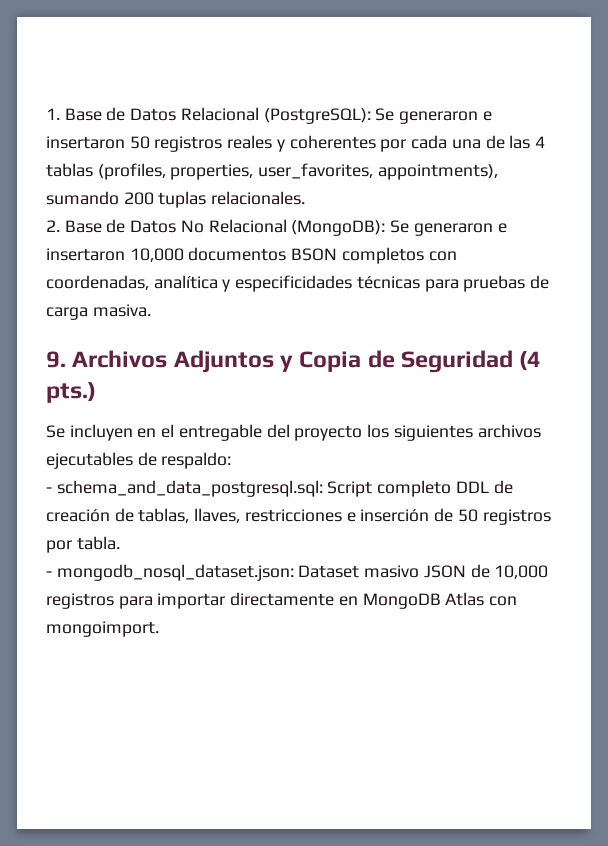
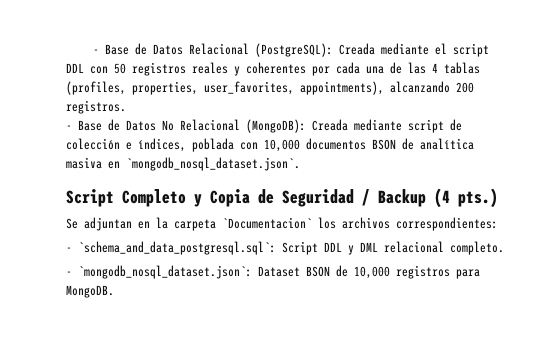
[46,108,60,120] 1. -> [92,49,99,54] -
[375,108,492,124] [46,136,125,149] Se generaron e insertaron -> [338,43,489,57] [66,63,108,74] Creada mediante el script DDL con
[46,191,306,208] [46,220,60,232] sumando 200 tuplas relacionales. // 2. -> [390,81,474,93] [66,100,126,114] [66,125,72,130] alcanzando 200 registros. // -
[390,220,507,236] [46,247,457,264] [46,275,550,292] [46,304,151,320] [46,350,274,373] Se generaron e insertaron 10,000 documentos BSON completos con coordenadas, analítica y especificidades técnicas para pruebas de carga masiva. // 9. Archivos Adjuntos -> [312,119,462,133] [66,138,474,152] [66,157,300,171] [66,189,186,207] Creada mediante script de colección e índices, poblada con 10,000 documentos BSON de analítica masiva en `mongodb_nosql_dataset.json`. // Script Completo
(514, 361) none -> [362,189,426,207] / Backup
[69,424,541,441] [46,452,232,469] [46,480,513,497] [46,508,551,525] [46,536,120,553] [46,564,549,581] [46,592,518,609] [46,621,159,637] incluyen en el entregable del proyecto los siguientes archivos ejecutables de respaldo: // - schema_and_data_postgresql.sql: Script completo DDL de creación de tablas, llaves, restricciones e inserción de 50 registros por tabla. // - mongodb_nosql_dataset.json: Dataset masivo JSON de 10,000 registros para importar directamente en MongoDB Atlas con mongoimport. -> [84,217,498,231] [66,241,504,255] [66,265,480,279] [66,285,114,298] adjuntan en la carpeta `Documentacion` los archivos correspondientes: // - `schema_and_data_postgresql.sql`: Script DDL y DML relacional completo. // - `mongodb_nosql_dataset.json`: Dataset BSON de 10,000 registros para MongoDB.

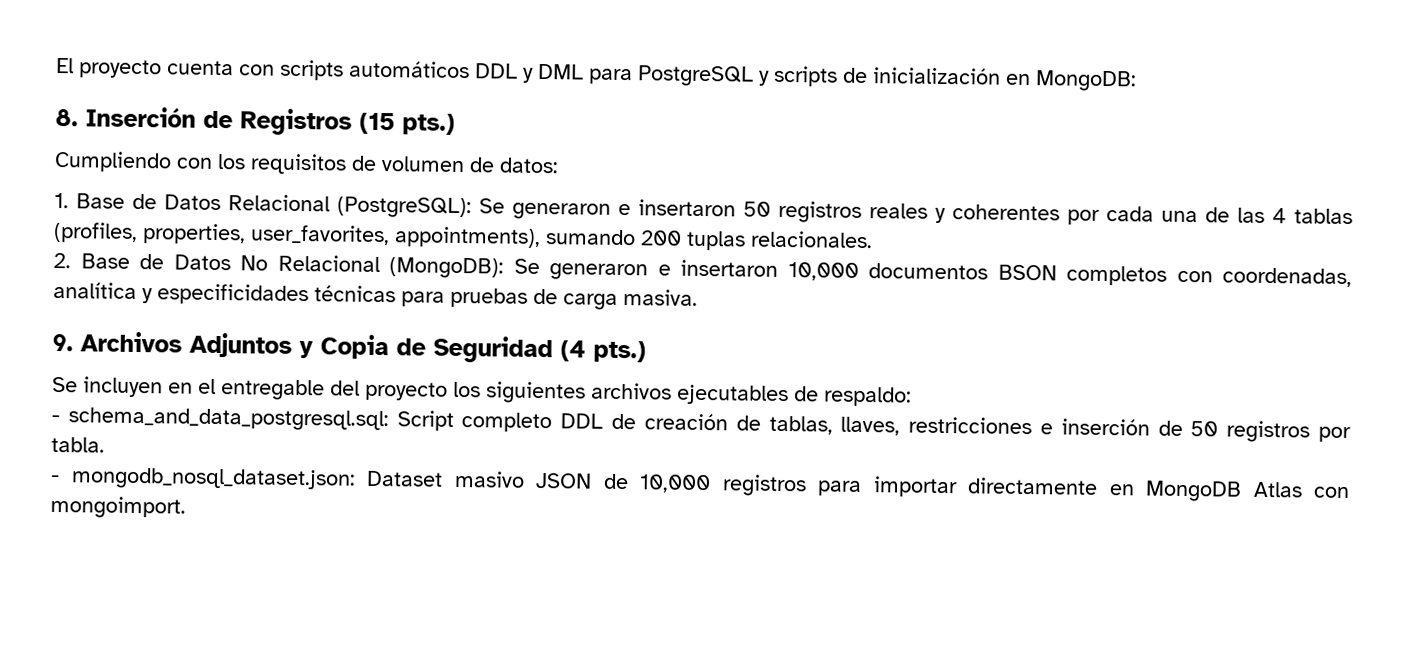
[92,49,99,54] - -> [56,57,1137,92] [55,106,455,136] [54,150,559,175] [54,192,69,209] El proyecto cuenta con scripts automáticos DDL y DML para PostgreSQL y scripts de inicialización en MongoDB: // 8. Inserción de Registros (15 pts.) // Cumpliendo con los requisitos de volumen de datos: // 1.
[338,43,489,57] [66,63,108,74] Creada mediante el script DDL con -> [479,198,736,220] Se generaron e insertaron
[390,81,474,93] [66,100,126,114] [66,125,72,130] alcanzando 200 registros. // - -> [545,229,873,251] [53,252,71,269] sumando 200 tuplas relacionales. // 2.
[312,119,462,133] [66,138,474,152] [66,157,300,171] [66,189,186,207] Creada mediante script de colección e índices, poblada con 10,000 documentos BSON de analítica masiva en `mongodb_nosql_dataset.json`. // Script Completo -> [513,258,1352,288] [53,281,698,310] [52,331,292,358] Se generaron e insertaron 10,000 documentos BSON completos con coordenadas, analítica y especificidades técnicas para pruebas de carga masiva. // 9. Archivos Adjuntos
[362,189,426,207] / Backup -> (553, 349) none
[84,217,498,231] [66,241,504,255] [66,265,480,279] [66,285,114,298] adjuntan en la carpeta `Documentacion` los archivos correspondientes: // - `schema_and_data_postgresql.sql`: Script DDL y DML relacional completo. // - `mongodb_nosql_dataset.json`: Dataset BSON de 10,000 registros para MongoDB. -> [83,376,912,407] [51,407,1351,443] [51,436,105,453] [50,467,1350,502] [50,495,186,519] incluyen en el entregable del proyecto los siguientes archivos ejecutables de respaldo: // - schema_and_data_postgresql.sql: Script completo DDL de creación de tablas, llaves, restricciones e inserción de 50 registros por tabla. // - mongodb_nosql_dataset.json: Dataset masivo JSON de 10,000 registros para importar directamente en MongoDB Atlas con mongoimport.

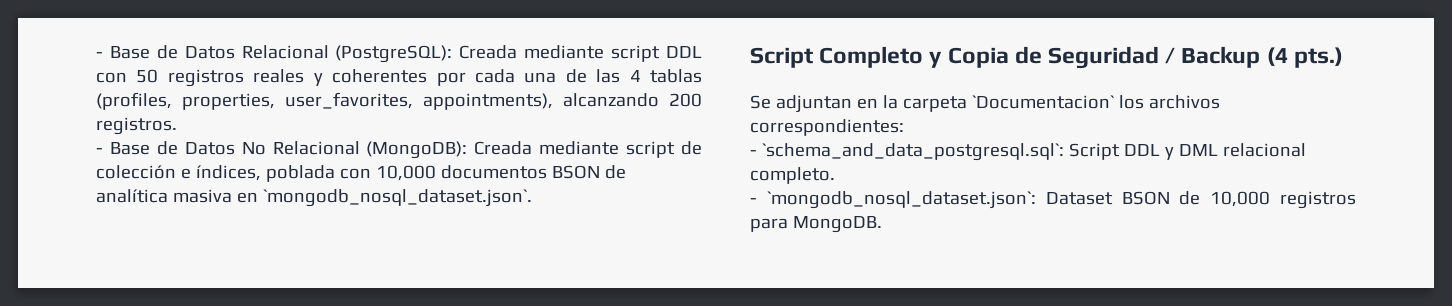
[56,57,1137,92] [55,106,455,136] [54,150,559,175] [54,192,69,209] El proyecto cuenta con scripts automáticos DDL y DML para PostgreSQL y scripts de inicialización en MongoDB: // 8. Inserción de Registros (15 pts.) // Cumpliendo con los requisitos de volumen de datos: // 1. -> [96,52,103,58] -
[479,198,736,220] Se generaron e insertaron -> [459,45,702,62] [96,72,127,83] Creada mediante script DDL con
[545,229,873,251] [53,252,71,269] sumando 200 tuplas relacionales. // 2. -> [563,93,702,107] [96,117,177,135] [96,148,103,154] alcanzando 200 registros. // -
[513,258,1352,288] [53,281,698,310] [52,331,292,358] Se generaron e insertaron 10,000 documentos BSON completos con coordenadas, analítica y especificidades técnicas para pruebas de carga masiva. // 9. Archivos Adjuntos -> [474,141,702,158] [96,165,626,182] [96,189,532,207] [750,46,924,68] Creada mediante script de colección e índices, poblada con 10,000 documentos BSON de analítica masiva en `mongodb_nosql_dataset.json`. // Script Completo
(553, 349) none -> [1165,46,1261,68] / Backup
[83,376,912,407] [51,407,1351,443] [51,436,105,453] [50,467,1350,502] [50,495,186,519] incluyen en el entregable del proyecto los siguientes archivos ejecutables de respaldo: // - schema_and_data_postgresql.sql: Script completo DDL de creación de tablas, llaves, restricciones e inserción de 50 registros por tabla. // - mongodb_nosql_dataset.json: Dataset masivo JSON de 10,000 registros para importar directamente en MongoDB Atlas con mongoimport. -> [775,95,1220,113] [750,119,904,136] [750,143,1306,161] [750,167,835,184] [750,191,1356,209] [750,216,882,233] adjuntan en la carpeta `Documentacion` los archivos correspondientes: // - `schema_and_data_postgresql.sql`: Script DDL y DML relacional completo. // - `mongodb_nosql_dataset.json`: Dataset BSON de 10,000 registros para MongoDB.

